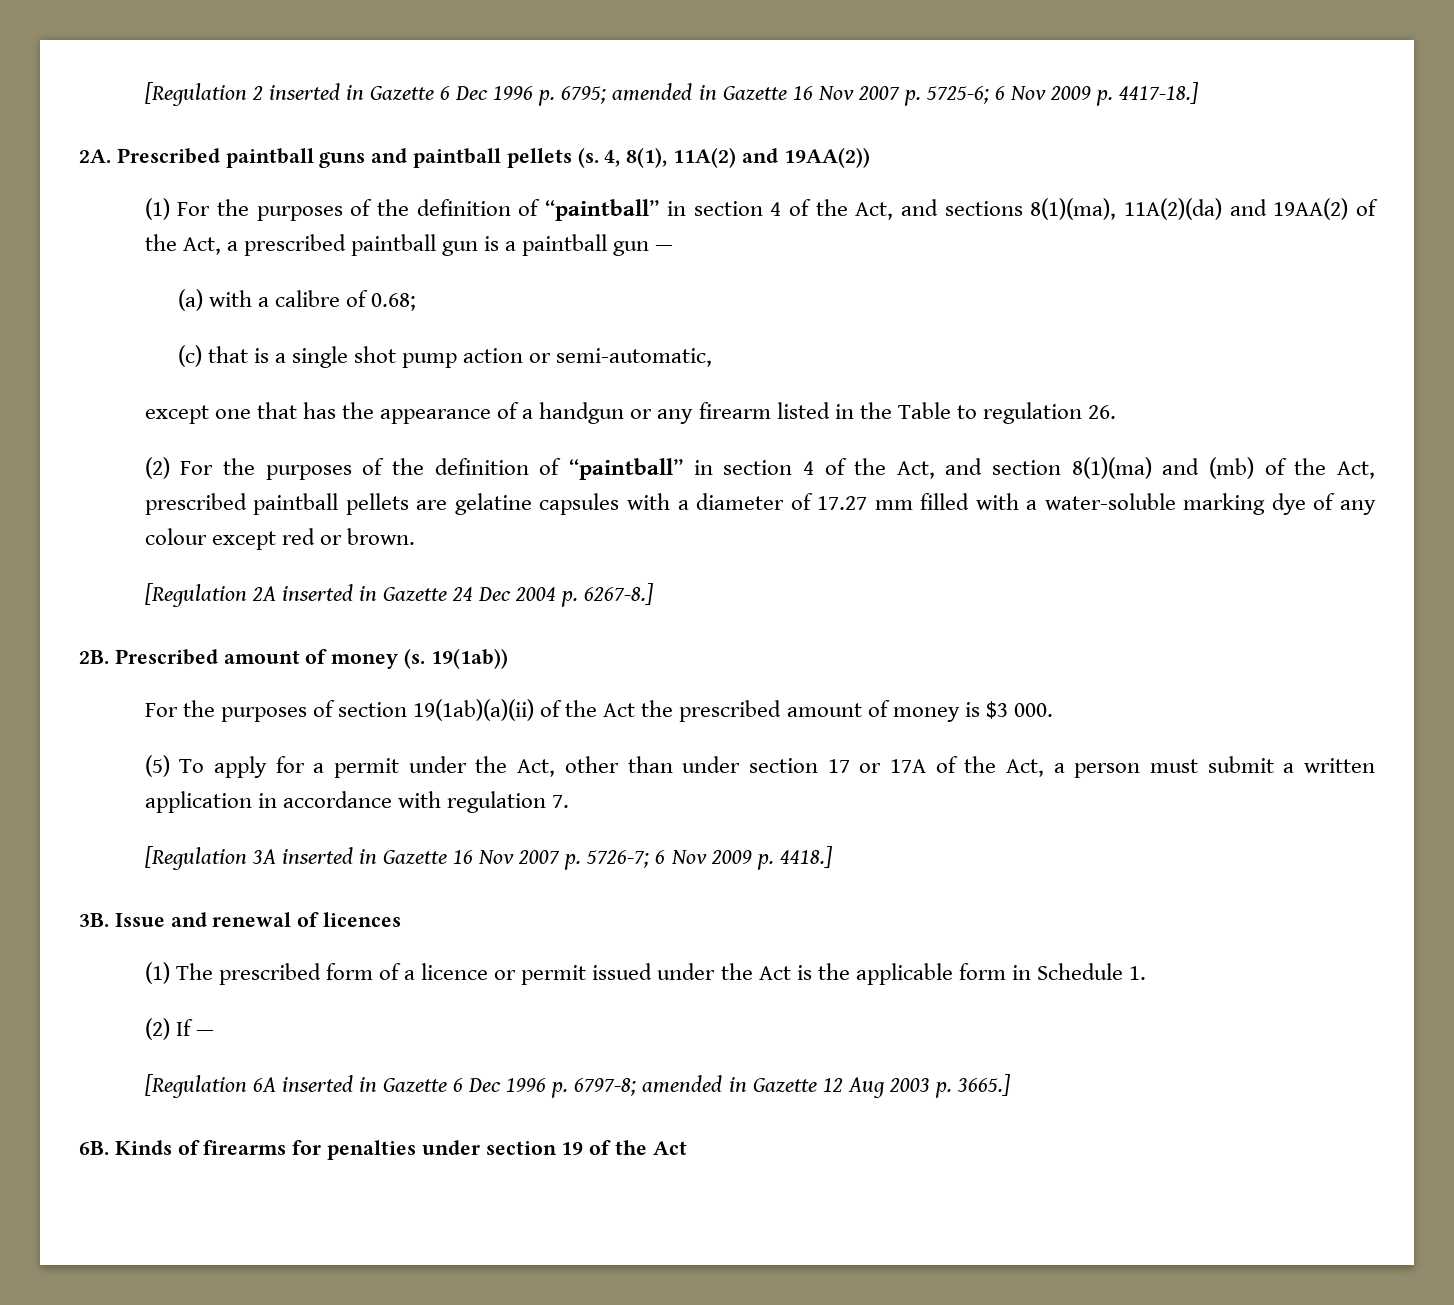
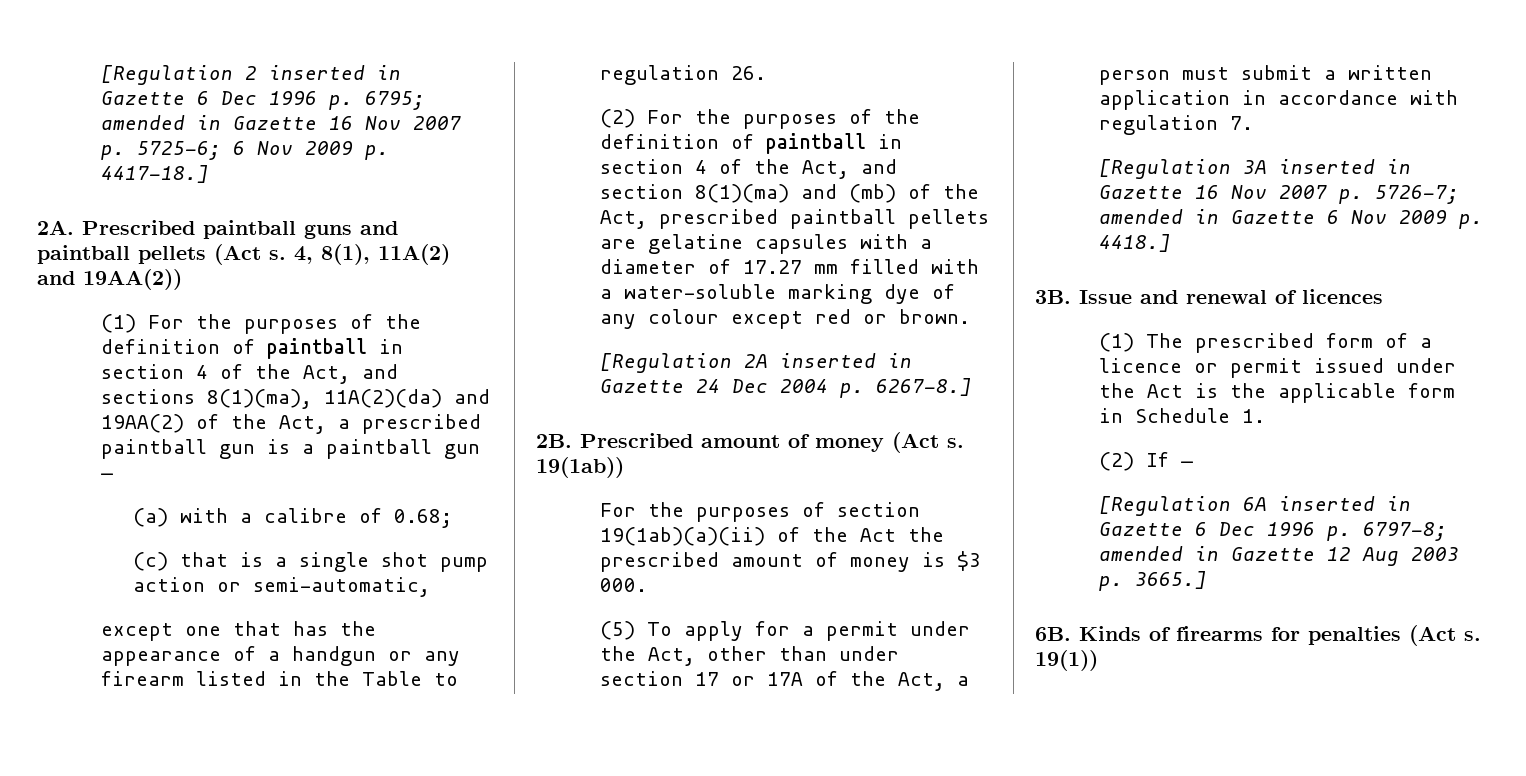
[577,147,599,168] (s. -> [214,244,286,265] (Act s.
[545,199,660,221] “paintball” -> [267,338,368,359] paintball
[568,458,683,480] “paintball” -> [766,133,867,154] paintball
[404,648,426,669] (s. -> [892,432,964,453] (Act s.
(650, 859) none -> [1099,209,1316,224] amended in Gazette
[421,1140,687,1155] under section 19 of the Act -> [1409,625,1481,646] [1035,650,1098,671] (Act s. 19(1))

